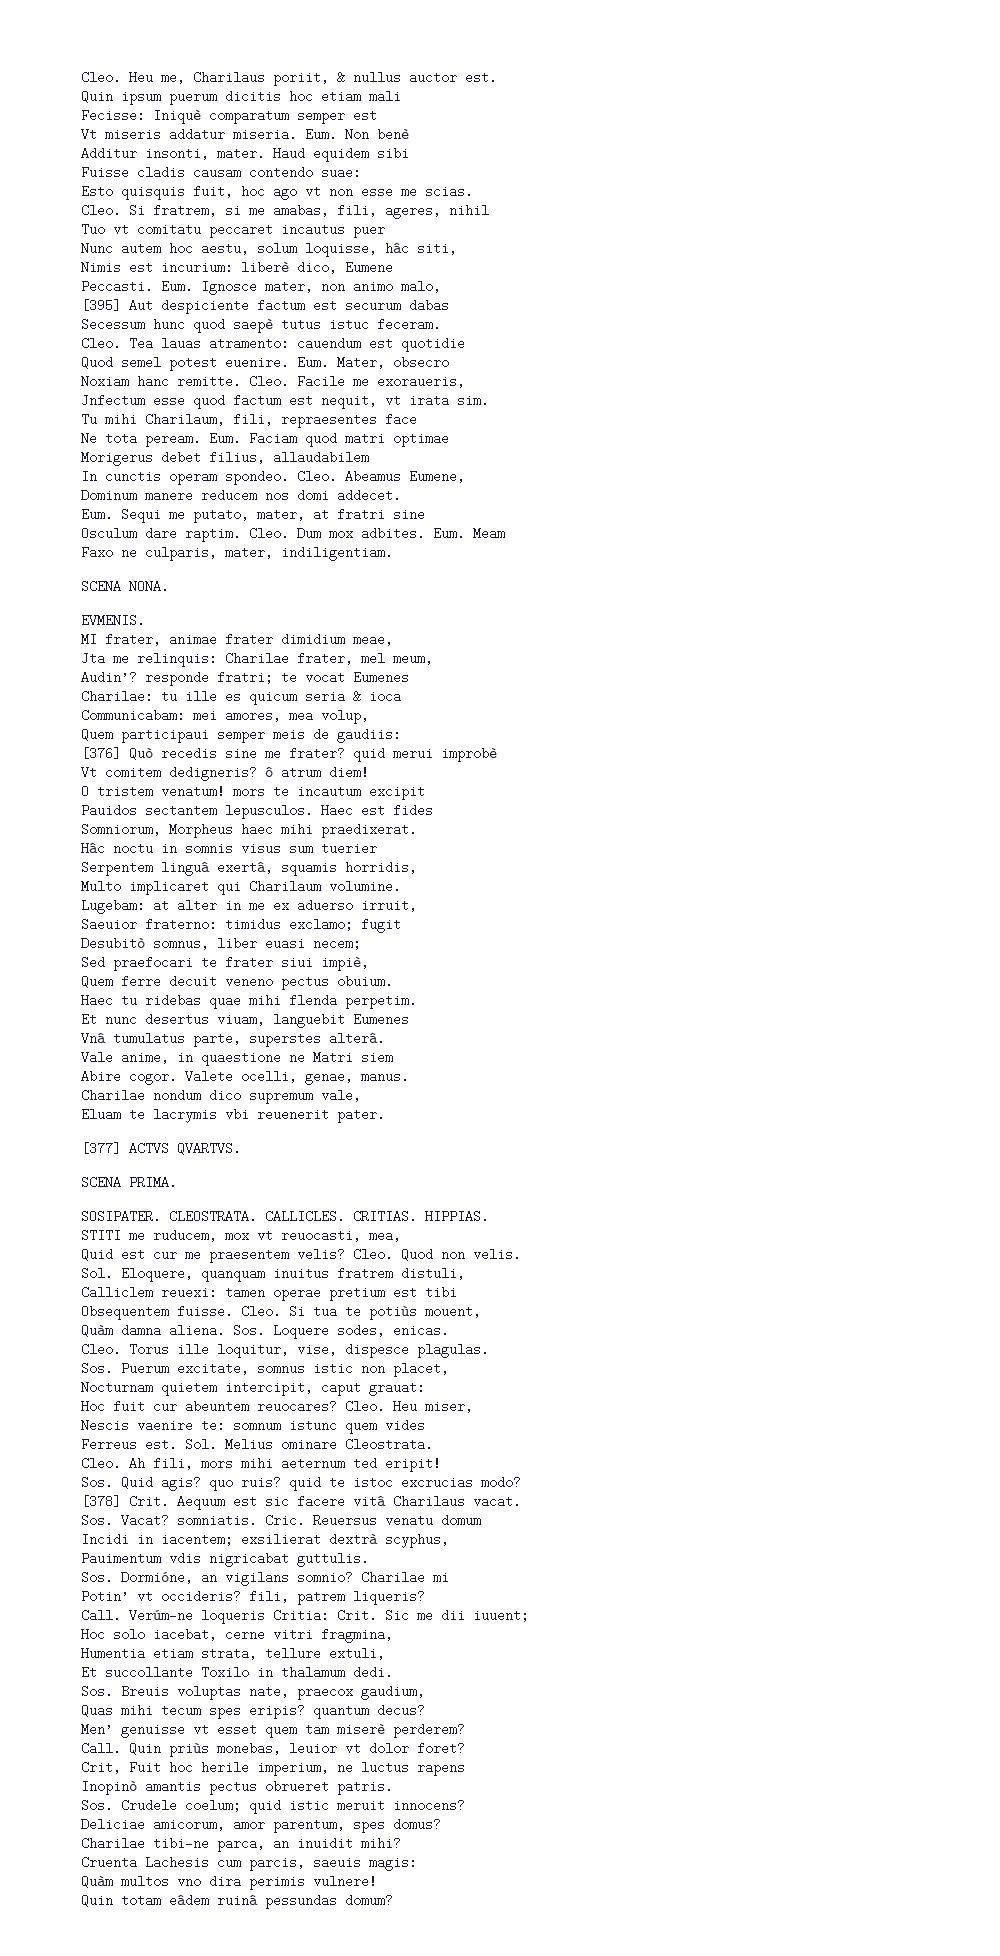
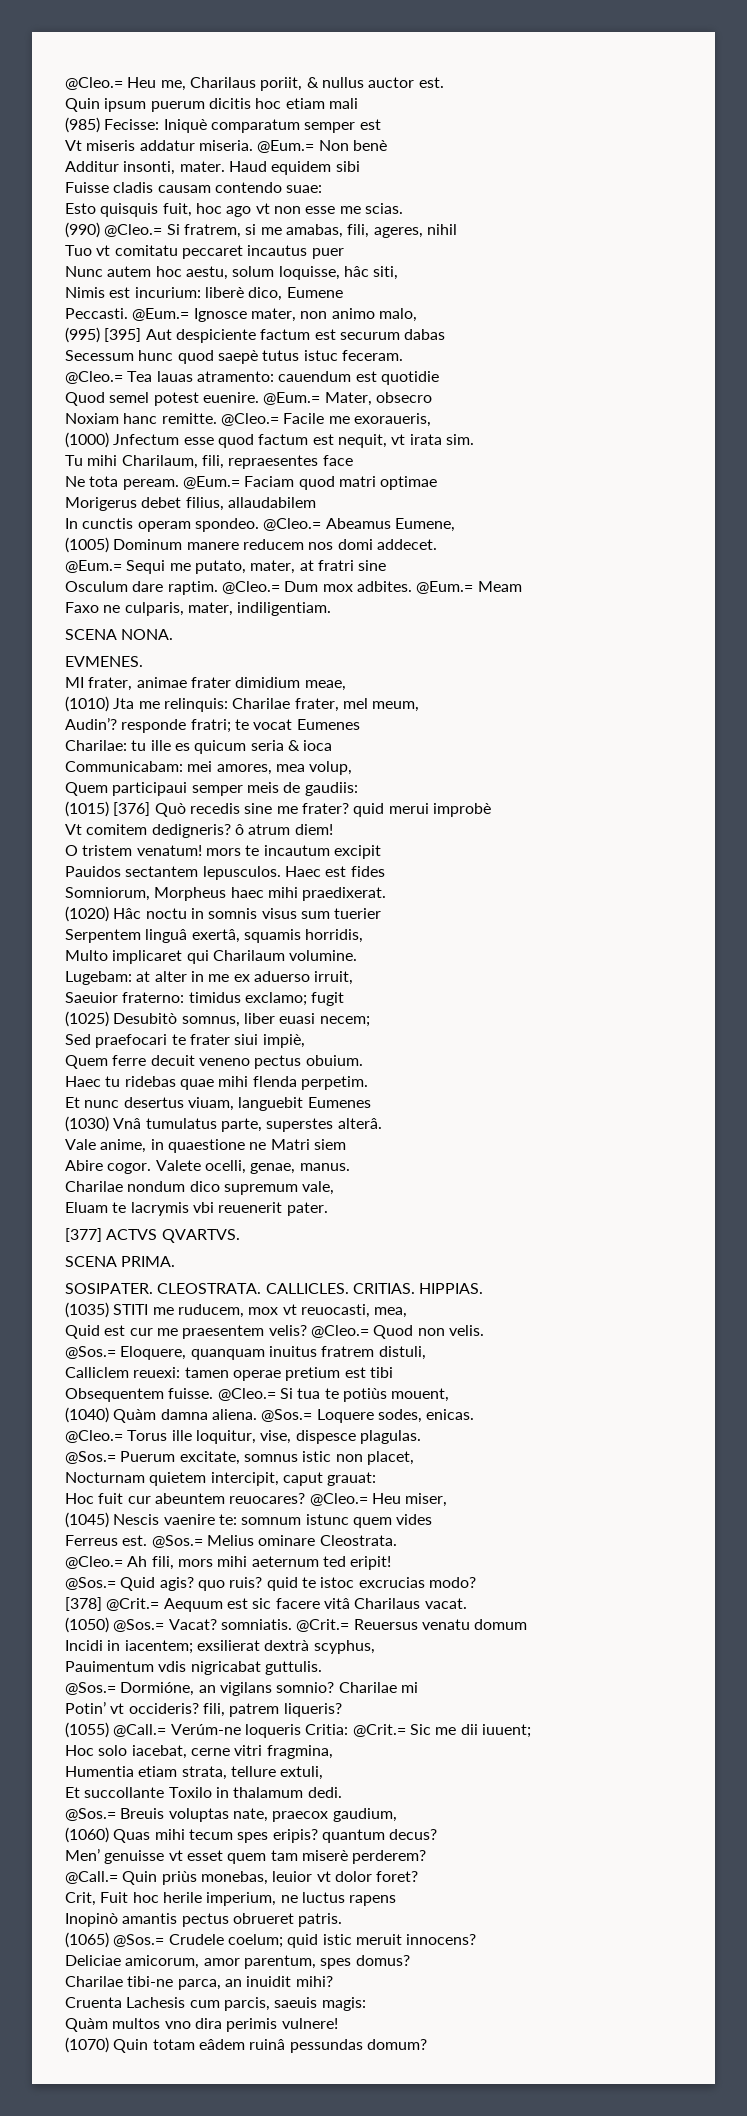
[81,71,121,84] Cleo. -> [65,77,123,90] @Cleo.=
(401, 96) none -> [65,117,100,133] (985)
[305,128,337,141] Eum. -> [257,140,315,153] @Eum.=
[81,204,121,217] Cleo. -> [65,222,163,238] (990) @Cleo.=
[161,280,193,293] Eum. -> [132,308,190,321] @Eum.=
(441, 286) none -> [65,327,100,343] (995)
[81,337,121,350] Cleo. -> [65,371,123,384] @Cleo.=
[297,356,329,369] Eum. -> [263,392,321,405] @Eum.=
[249,375,289,388] Cleo. -> [220,413,279,426] @Cleo.=
(465, 381) none -> [65,432,109,448] (1000)
[209,432,241,445] Eum. -> [182,476,240,489] @Eum.=
[297,470,337,483] Cleo. -> [263,518,322,531] @Cleo.=
(465, 476) none -> [65,537,109,553] (1005)
[81,508,113,521] Eum. -> [65,560,122,573] @Eum.=
[249,527,289,540] Cleo. -> [221,581,280,594] @Cleo.=
[433,527,465,540] Eum. -> [416,581,474,594] @Eum.=
[81,614,145,627] EVMENIS. -> [65,656,143,667] EVMENES.
(393, 639) none -> [65,696,109,712] (1010)
(401, 735) none -> [65,801,109,817] (1015)
(417, 830) none -> [65,906,109,922] (1020)
(401, 925) none -> [65,1011,109,1027] (1025)
(409, 1019) none -> [65,1116,109,1132] (1030)
(489, 1216) none -> [65,1302,109,1318] (1035)
[353,1248,393,1261] Cleo. -> [310,1325,369,1338] @Cleo.=
[81,1267,113,1280] Sol. -> [65,1346,116,1359] @Sos.=
[241,1305,281,1318] Cleo. -> [217,1388,276,1401] @Cleo.=
(481, 1311) none -> [65,1407,109,1423] (1040)
[233,1324,265,1337] Sos. -> [261,1409,313,1422] @Sos.=
[81,1343,121,1356] Cleo. -> [65,1430,123,1443] @Cleo.=
[81,1362,113,1375] Sos. -> [65,1451,116,1464] @Sos.=
[345,1400,385,1413] Cleo. -> [309,1493,368,1506] @Cleo.=
(473, 1406) none -> [65,1512,109,1528] (1045)
[185,1438,217,1451] Sol. -> [151,1535,203,1548] @Sos.=
[81,1457,121,1470] Cleo. -> [65,1556,123,1569] @Cleo.=
[81,1476,113,1489] Sos. -> [65,1577,116,1590] @Sos.=
[129,1495,169,1508] Crit. -> [106,1598,160,1611] @Crit.=
[81,1514,113,1527] Sos. -> [65,1617,165,1633] (1050) @Sos.=
[265,1514,305,1527] Cric. -> [296,1619,350,1632] @Crit.=
[81,1571,113,1584] Sos. -> [65,1682,116,1695] @Sos.=
[81,1609,121,1622] Call. -> [65,1722,167,1738] (1055) @Call.=
[337,1609,377,1622] Crit. -> [352,1724,406,1737] @Crit.=
[81,1685,113,1698] Sos. -> [65,1808,116,1821] @Sos.=
(425, 1692) none -> [65,1827,109,1843] (1060)
[81,1742,121,1755] Call. -> [65,1871,118,1884] @Call.=
[81,1799,113,1812] Sos. -> [65,1932,165,1948] (1065) @Sos.=
(377, 1881) none -> [65,2037,109,2053] (1070)

